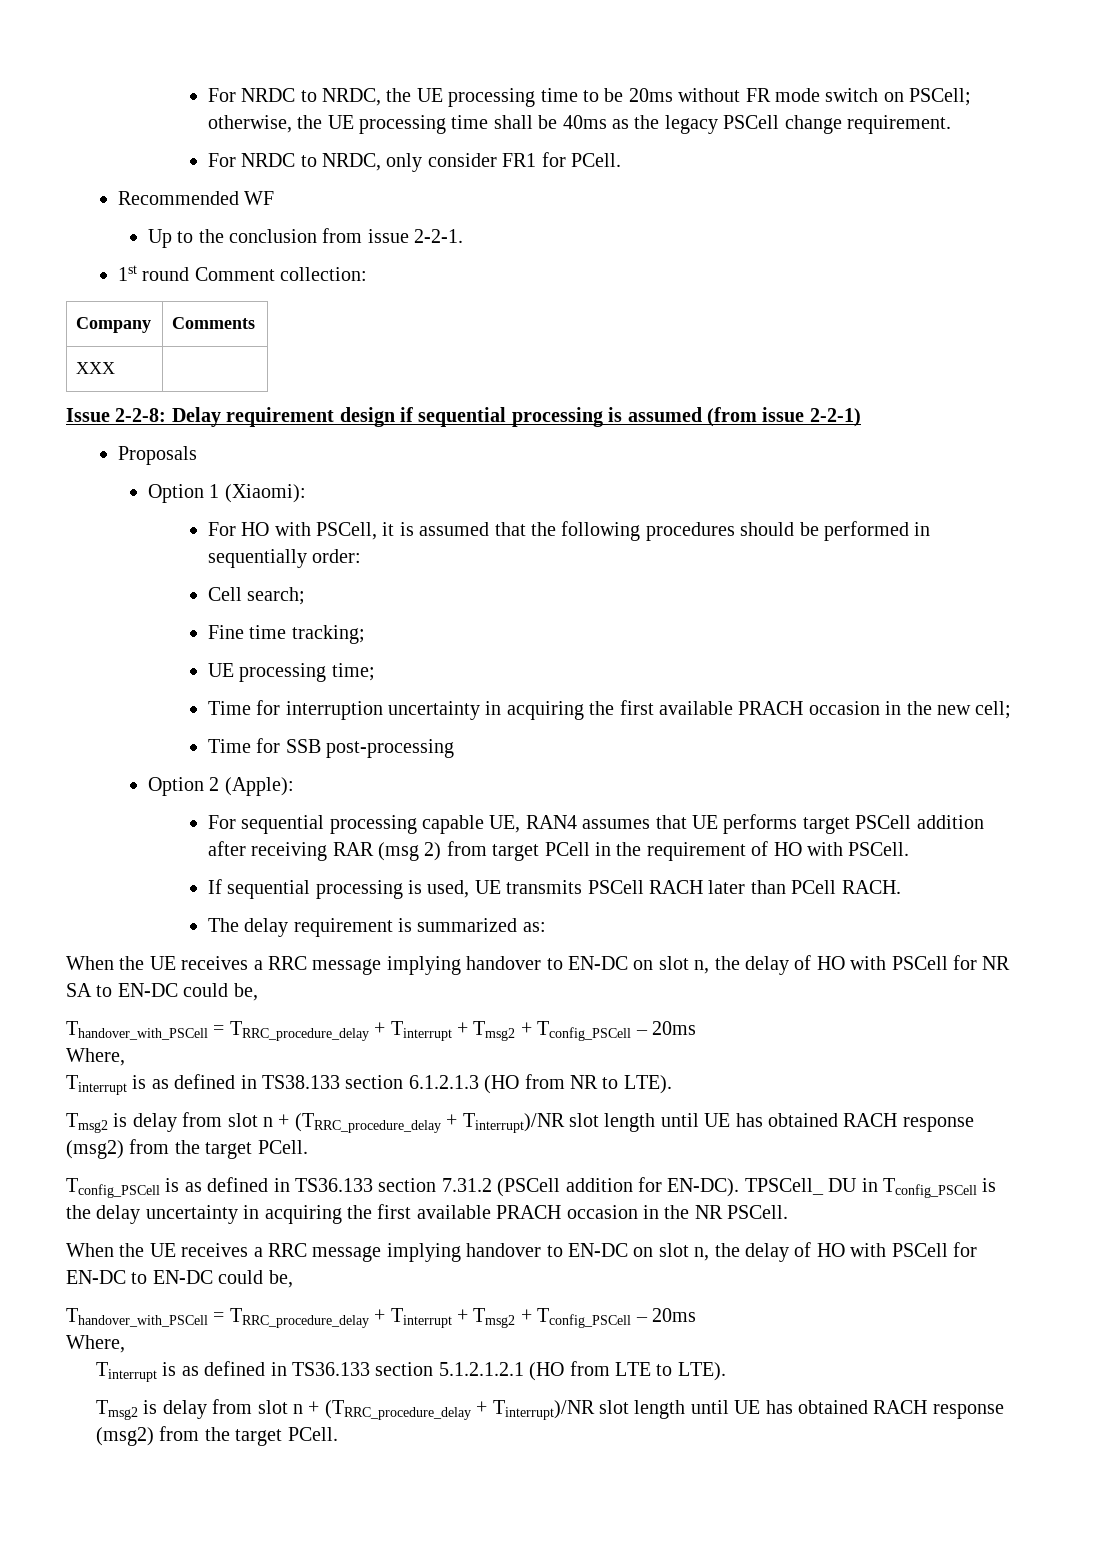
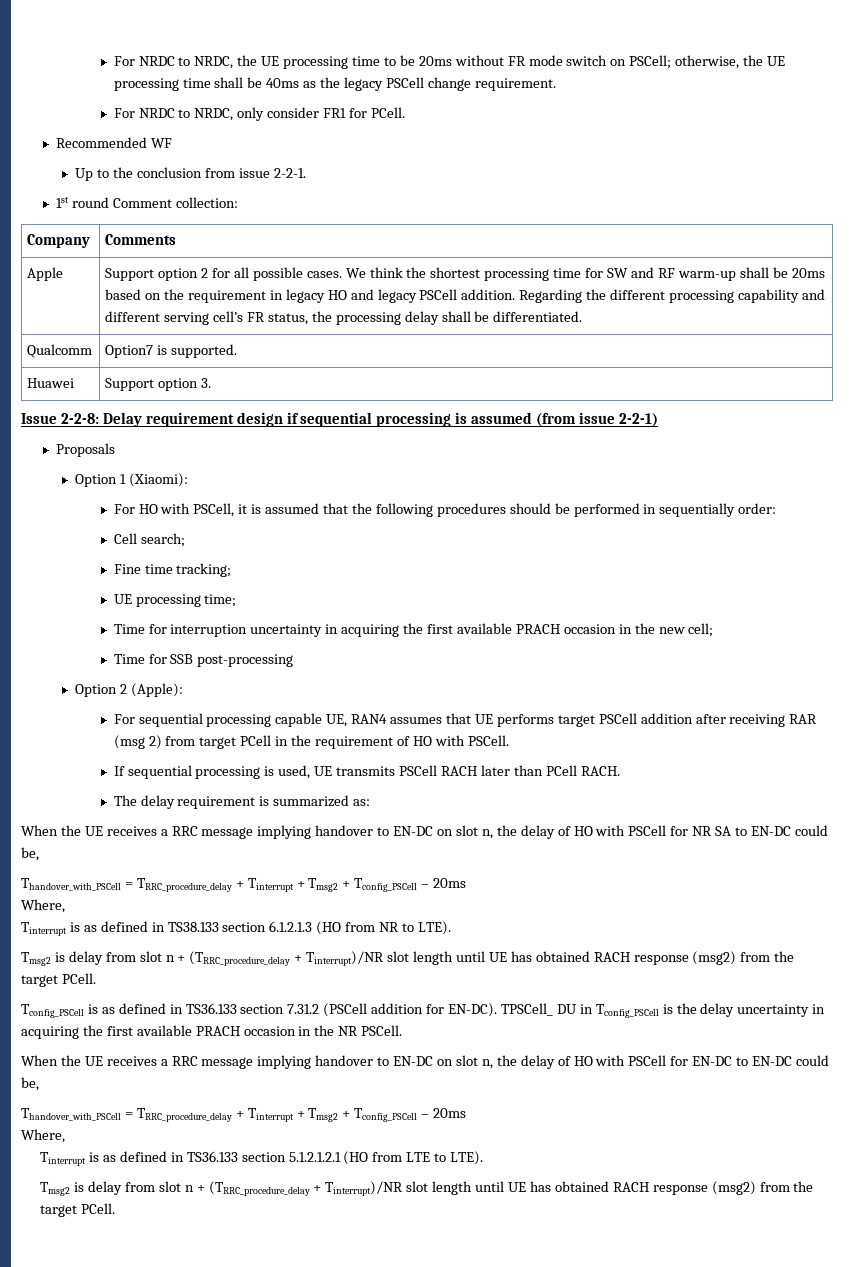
[76,362,116,374] XXX | -> [27,267,64,281] [105,267,825,281] [105,289,825,303] [105,311,583,325] [27,344,93,358] [105,344,238,358] [27,378,75,388] [105,378,212,391] Apple | Support option 2 for all possible cases. We think the shortest processing time for SW and RF warm-up shall be 20ms based on the requirement in legacy HO and legacy PSCell addition. Regarding the different processing capability and different serving cell’s FR status, the processing delay shall be differentiated. // Qualcomm | Option7 is supported. // Huawei | Support option 3.

